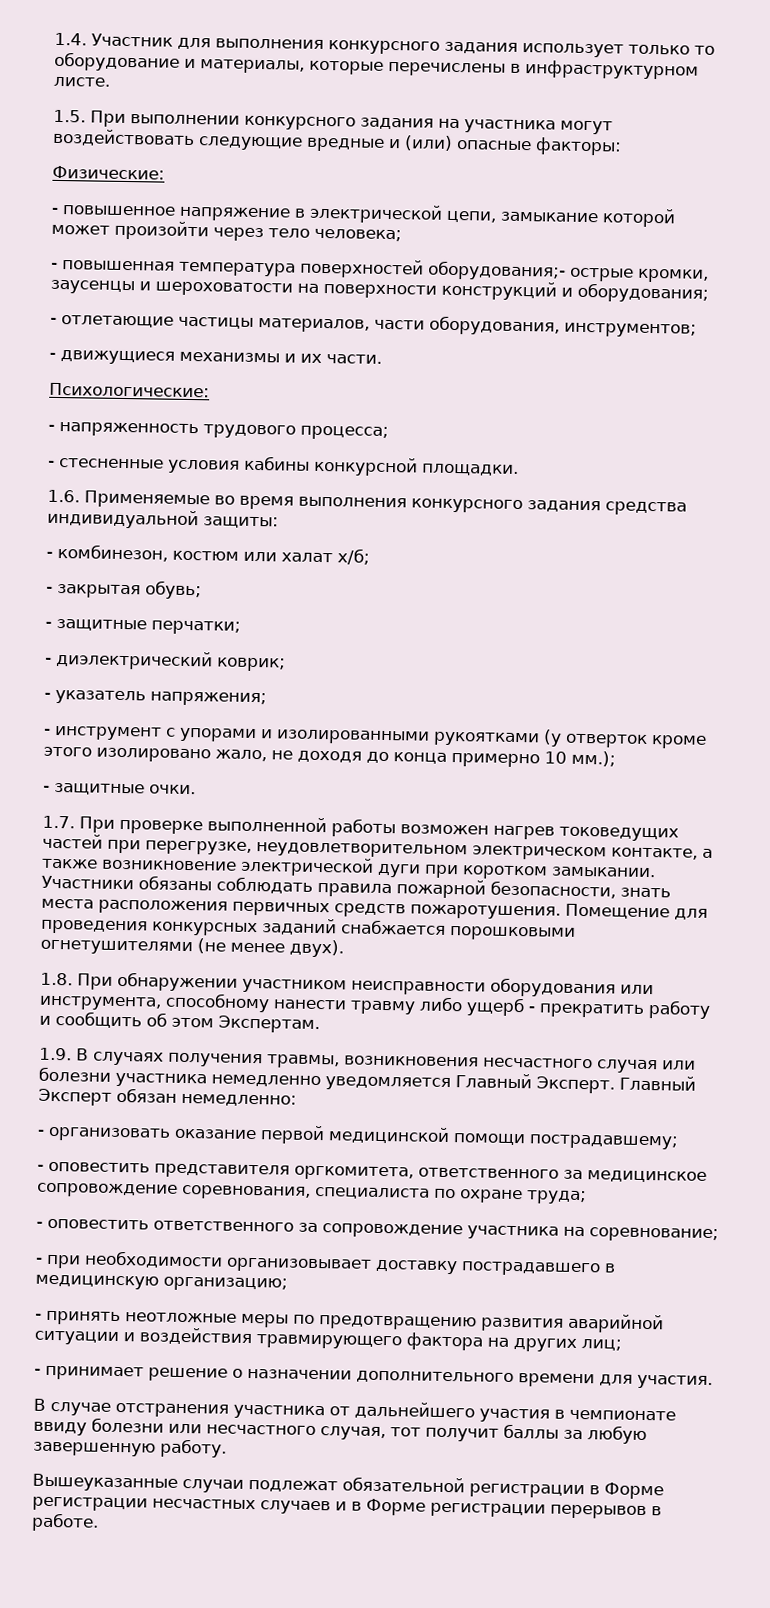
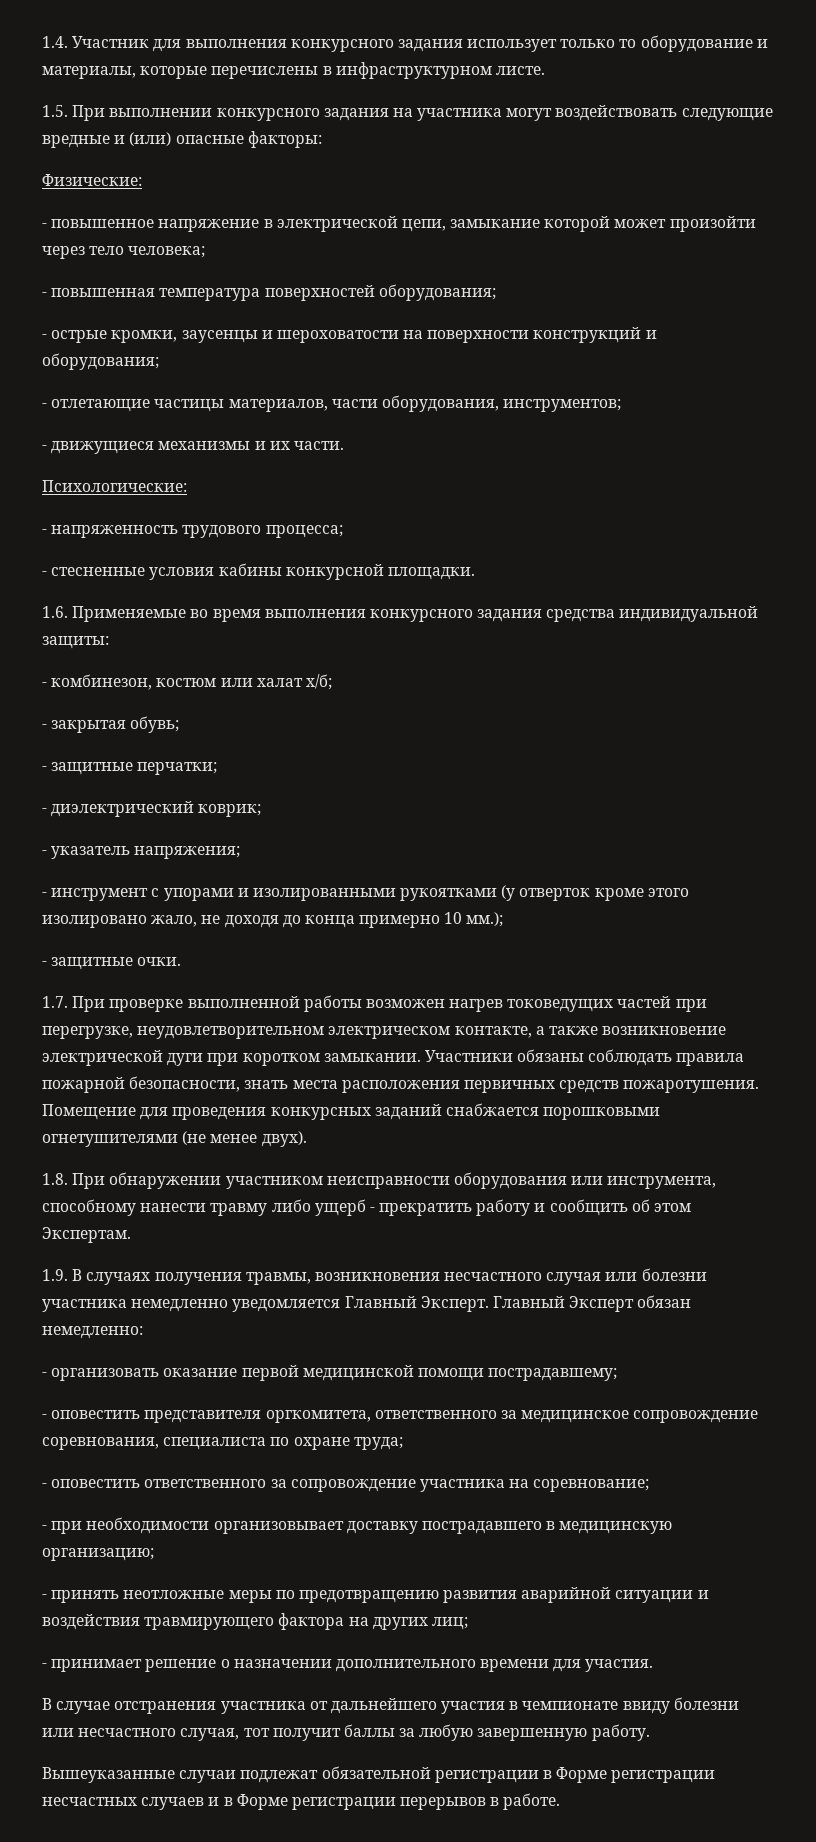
[427,260,566,281] оборудования;- -> [378,284,496,301] [42,334,47,339] оборудования; // -

